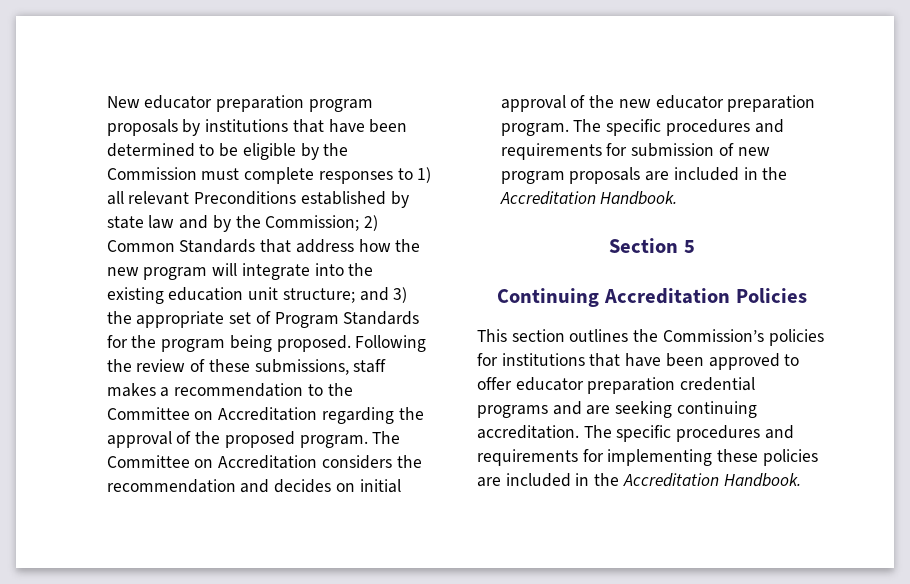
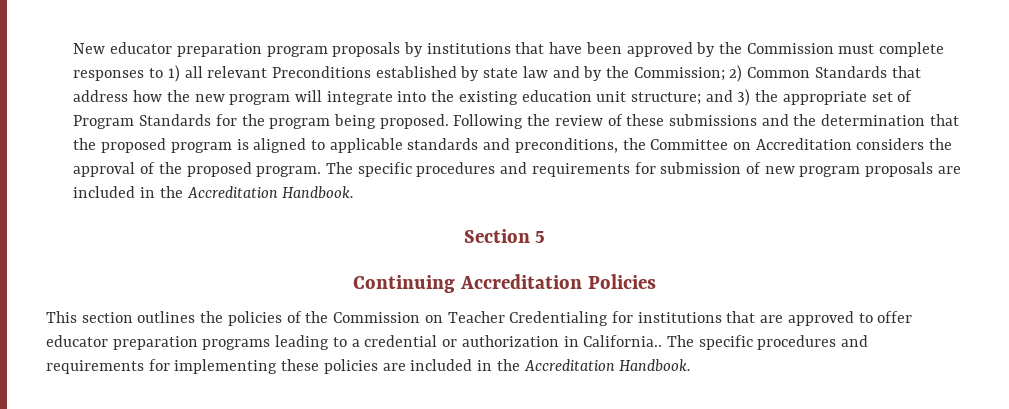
[106,143,296,160] determined to be eligible -> [626,42,693,57] approved
[254,359,387,375] [106,383,323,397] submissions, staff makes a recommendation to -> [669,114,959,126] [73,138,618,153] submissions and the determination that the proposed program is aligned to applicable standards and preconditions,
[321,407,394,424] regarding -> [856,138,925,150] considers
[106,455,422,469] [106,479,401,493] [500,95,816,112] [500,119,602,136] Committee on Accreditation considers the recommendation and decides on initial approval of the new educator preparation program. The -> (353, 168) none
[662,329,824,346] Commission’s policies -> [227,311,609,326] policies of the Commission on Teacher Credentialing
[625,353,704,367] have been -> [760,315,784,323] are
[680,377,756,391] [477,401,757,418] [477,425,579,439] credential programs and are seeking continuing accreditation. -> [202,335,663,350] programs leading to a credential or authorization in California..

